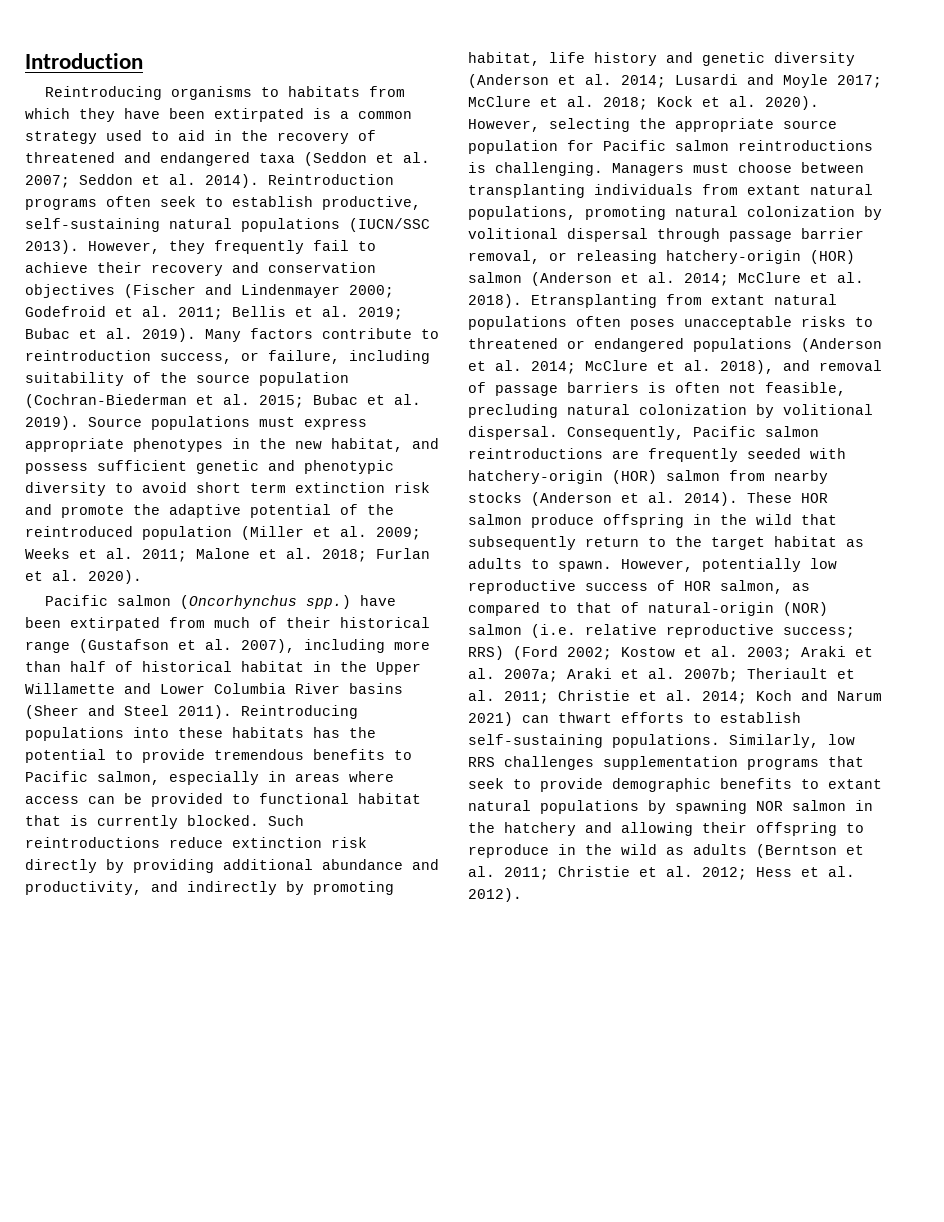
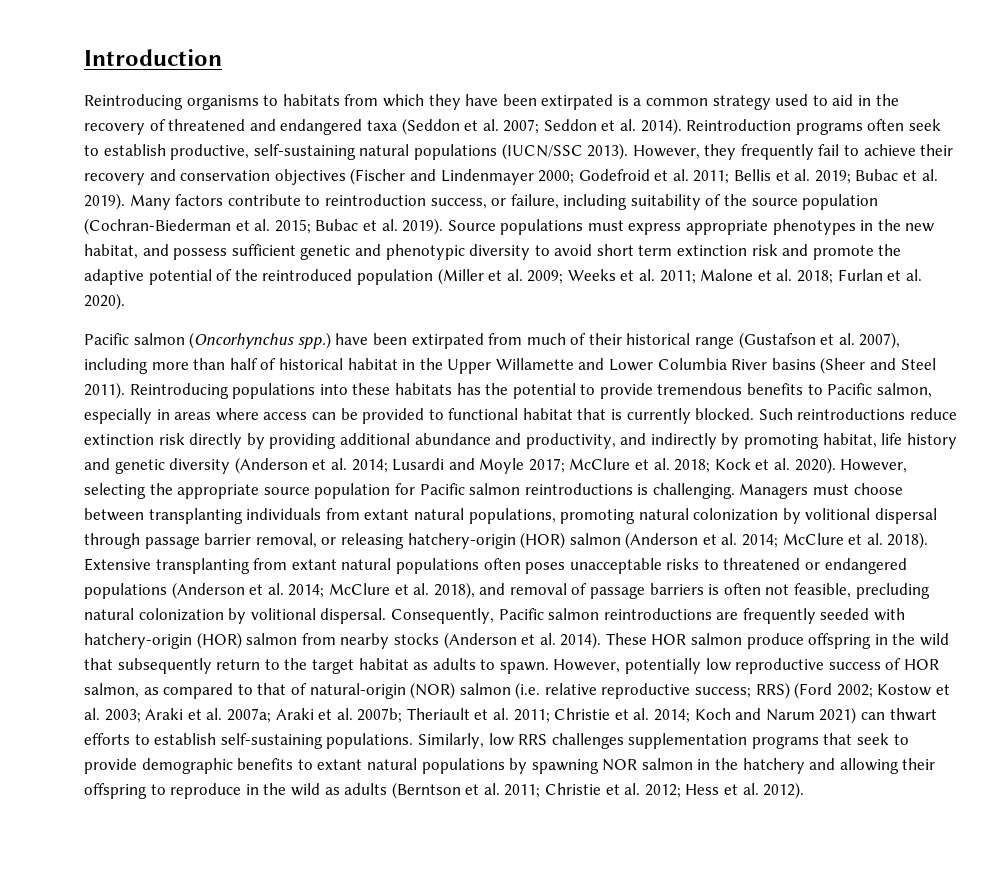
[531,294,657,308] Etransplanting -> [84,558,250,574] Extensive transplanting

